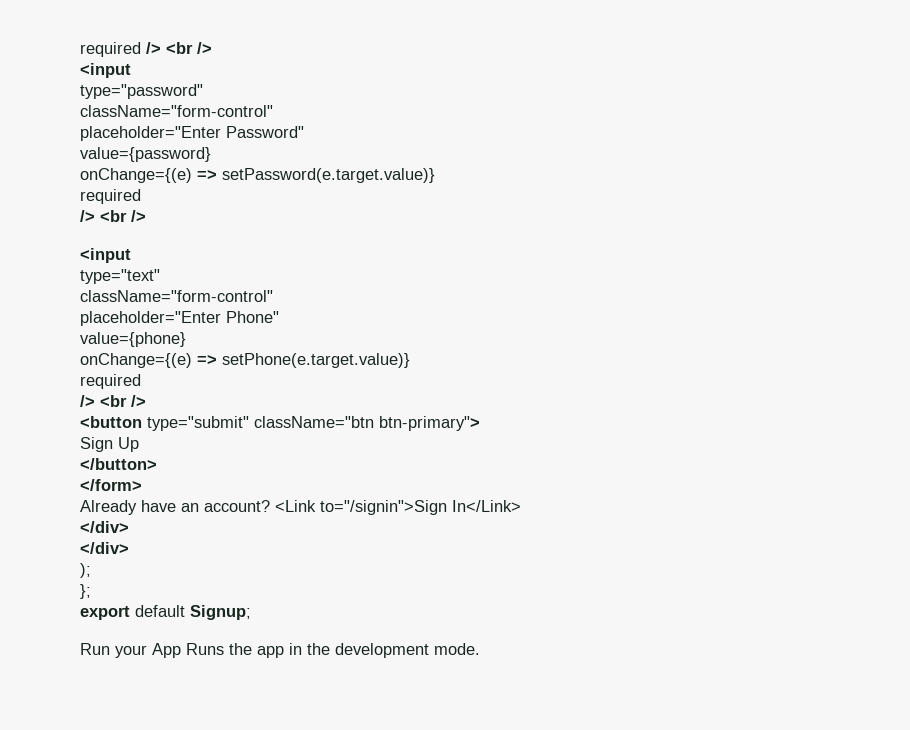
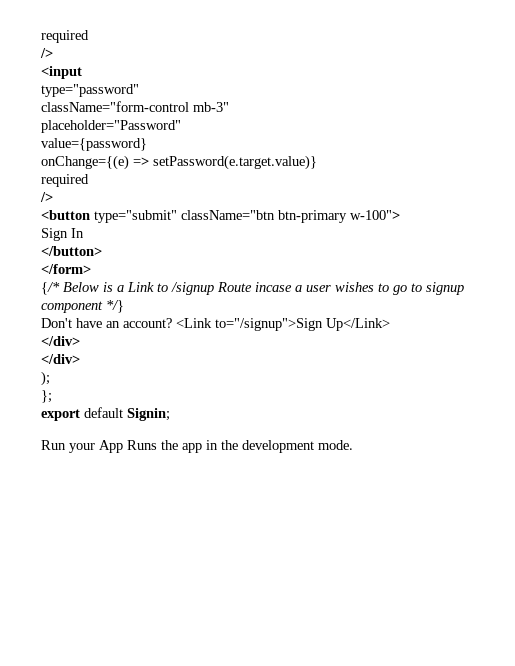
[80,42,193,57] required /> <br -> [41,30,89,43] required //
[80,105,273,117] [80,126,304,141] className="form-control" // placeholder="Enter Password" -> [41,101,229,112] [41,120,181,133] className="form-control mb-3" // placeholder="Password"
[100,210,146,222] [80,248,131,263] [80,269,160,284] [80,290,273,302] [80,311,279,326] [80,332,186,347] [80,353,410,368] [80,374,141,389] [80,395,146,407] <br /> // <input // type="text" // className="form-control" // placeholder="Enter Phone" // value={phone} // onChange={(e) => setPhone(e.target.value)} // required // /> <br /> -> (53, 197) none
[379,416,480,431] btn-primary"> -> [278,210,400,223] btn-primary w-100">
[118,437,139,452] Up -> [71,228,84,238] In
[80,500,137,515] Already -> [41,282,464,295] [41,300,124,313] [41,318,72,328] {/* Below is a Link to /signup Route incase a user wishes to go to signup component */} // Don't
[320,500,521,515] to="/signin">Sign In</Link> -> [215,318,390,331] to="/signup">Sign Up</Link>
[190,605,251,620] Signup; -> [127,408,170,421] Signin;

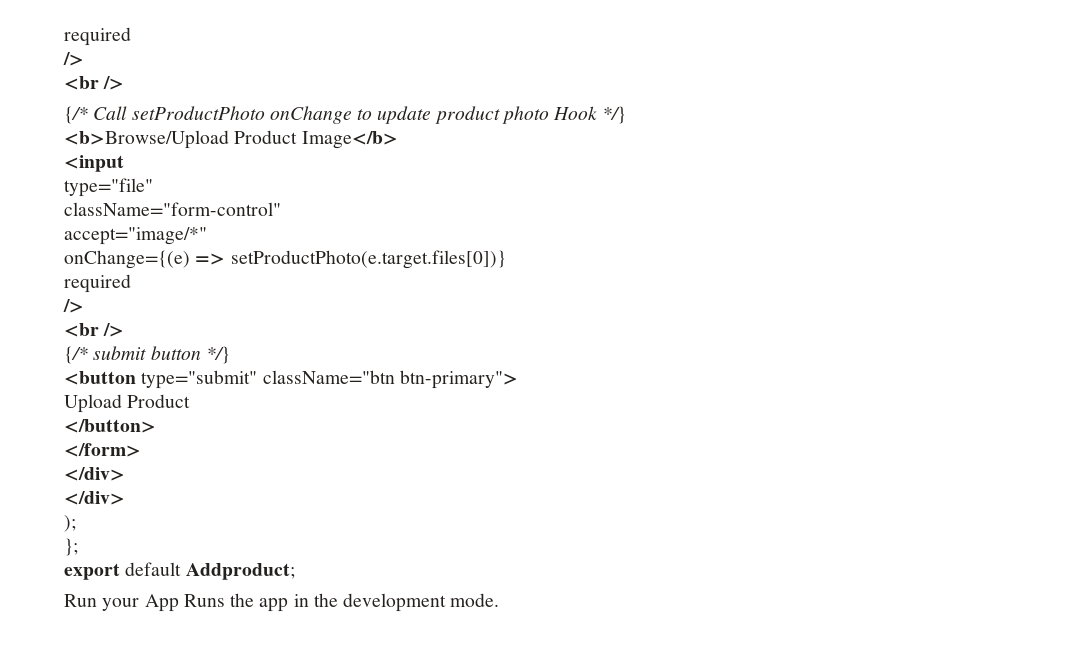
[41,30,89,43] [40,48,53,58] [41,66,82,79] [41,84,139,97] [41,101,229,112] [41,120,181,133] [41,138,147,151] required // /> // <input // type="password" // className="form-control mb-3" // placeholder="Password" // value={password} -> [64,27,131,46] [63,52,84,66] [64,76,125,90] [64,106,627,124] [64,130,398,149] [64,155,124,172] [64,178,153,197] [64,202,281,216] [64,227,207,245] required // /> // <br /> // {/* Call setProductPhoto onChange to update product photo Hook */} // <b>Browse/Upload Product Image</b> // <input // type="file" // className="form-control" // accept="image/*"
[153,155,317,170] [41,174,89,187] [40,192,53,202] [41,210,400,223] [41,228,84,241] [41,246,102,256] [41,264,91,274] [41,282,464,295] [41,300,124,313] [41,318,390,331] setPassword(e.target.value)} // required // /> // <button type="submit" className="btn btn-primary w-100"> // Sign In // </button> // </form> // {/* Below is a Link to /signup Route incase a user wishes to go to signup component */} // Don't have an account? <Link to="/signup">Sign Up</Link> -> [230,250,506,269] [64,274,131,293] [63,299,84,313] [64,323,125,337] [64,346,230,364] [64,370,518,389] [64,394,191,413] [64,419,156,433] [64,443,141,457] setProductPhoto(e.target.files[0])} // required // /> // <br /> // {/* submit button */} // <button type="submit" className="btn btn-primary"> // Upload Product // </button> // </form>
[127,408,170,421] Signin; -> [185,563,295,580] Addproduct;

